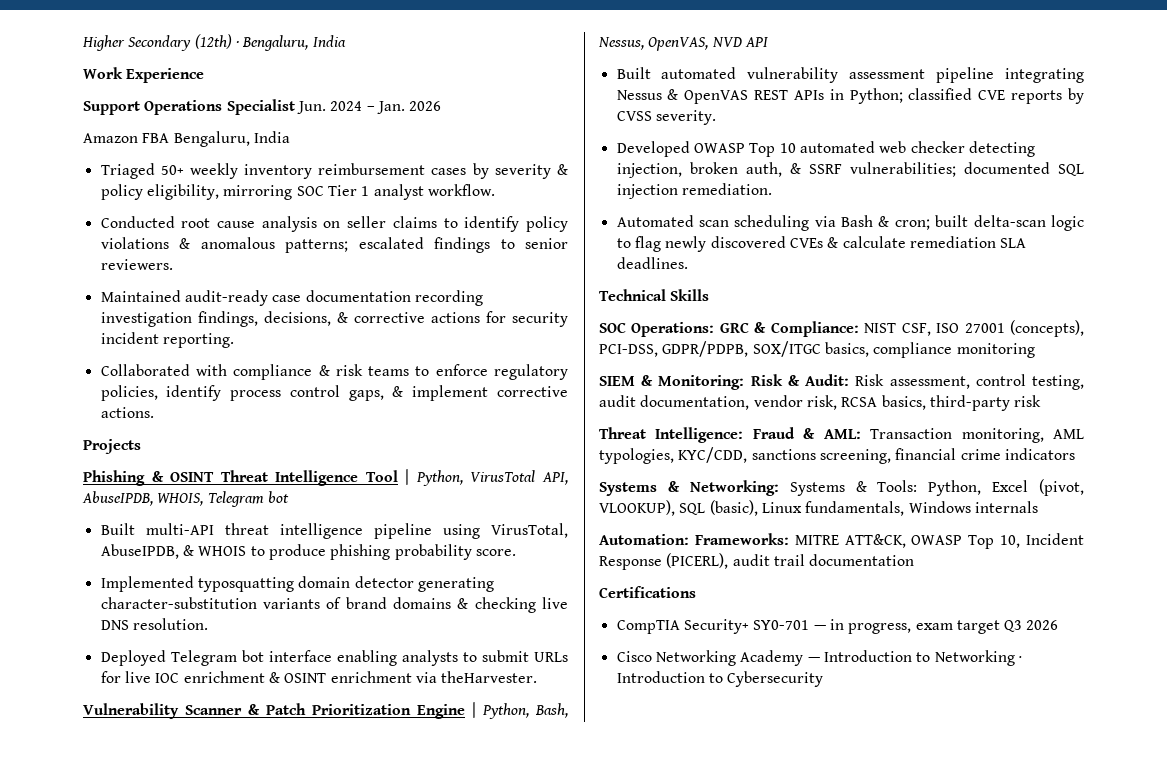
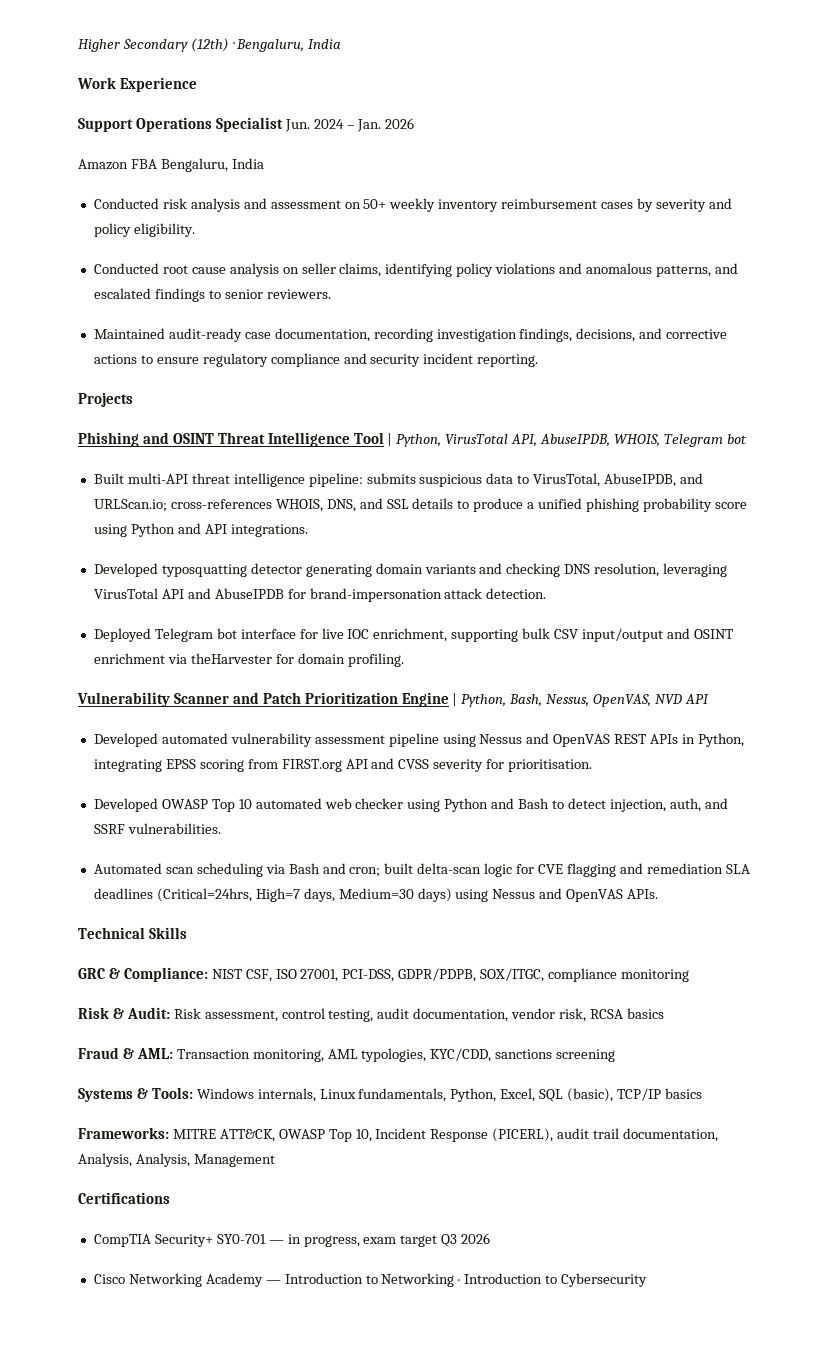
[100,163,155,179] Triaged -> [93,198,361,212] Conducted risk analysis and assessment on
[557,164,568,175] [100,184,495,200] & policy eligibility, mirroring SOC Tier 1 analyst workflow. -> [708,198,732,209] [93,223,195,237] and policy eligibility.
[392,216,568,232] [100,237,349,253] claims to identify policy violations & anomalous patterns; -> [339,263,738,277] claims, identifying policy violations and anomalous patterns, and
[305,290,411,302] documentation -> [274,328,370,342] documentation,
[336,312,348,323] & -> [639,328,663,339] and
[485,311,568,327] [100,332,234,348] [100,364,568,380] [100,385,568,401] [100,407,154,418] for security incident reporting. // Collaborated with compliance & risk teams to enforce regulatory policies, identify process control gaps, & implement corrective actions. -> [140,353,539,367] to ensure regulatory compliance and security incident reporting.
[151,471,164,482] & -> [142,432,169,444] and
[373,523,568,539] [100,544,516,560] [100,576,494,592] [100,597,568,613] [100,618,208,630] [100,650,568,666] [100,671,538,683] pipeline using VirusTotal, AbuseIPDB, & WHOIS to produce phishing probability score. // Implemented typosquatting domain detector generating character-substitution variants of brand domains & checking live DNS resolution. // Deployed Telegram bot interface enabling analysts to submit URLs for live IOC enrichment & OSINT enrichment via theHarvester. -> [308,473,704,487] [93,498,747,512] [93,523,308,537] [93,563,728,577] [93,588,547,602] [93,628,734,642] [93,653,404,667] pipeline: submits suspicious data to VirusTotal, AbuseIPDB, and URLScan.io; cross-references WHOIS, DNS, and SSL details to produce a unified phishing probability score using Python and API integrations. // Developed typosquatting detector generating domain variants and checking DNS resolution, leveraging VirusTotal API and AbuseIPDB for brand-impersonation attack detection. // Deployed Telegram bot interface for live IOC enrichment, supporting bulk CSV input/output and OSINT enrichment via theHarvester for domain profiling.
[248,704,260,715] & -> [232,692,259,704] and
[616,67,651,79] Built -> [93,733,158,747] Developed
[1005,68,1084,83] [616,89,679,100] integrating Nessus & -> [442,733,550,747] using Nessus and
[849,88,1084,104] [616,110,716,125] Python; classified CVE reports by CVSS severity. -> [697,733,744,747] [93,758,593,772] Python, integrating EPSS scoring from FIRST.org API and CVSS severity for prioritisation.
[968,141,1035,157] [616,162,1084,178] [616,183,772,199] detecting injection, broken auth, & SSRF vulnerabilities; documented SQL injection remediation. -> [407,798,728,812] [93,823,221,834] using Python and Bash to detect injection, auth, and SSRF vulnerabilities.
[878,216,890,227] & -> [322,863,346,874] and
[616,236,1027,252] [616,257,688,269] to flag newly discovered CVEs & calculate remediation SLA deadlines. -> [516,863,750,877] [93,888,659,902] for CVE flagging and remediation SLA deadlines (Critical=24hrs, High=7 days, Medium=30 days) using Nessus and OpenVAS APIs.
[599,322,715,337] SOC Operations: -> (187, 933) none
[964,320,1084,337] [599,341,869,357] 27001 (concepts), PCI-DSS, GDPR/PDPB, SOX/ITGC basics, -> [300,968,545,982] 27001, PCI-DSS, GDPR/PDPB, SOX/ITGC,
[599,375,745,390] SIEM & Monitoring: -> (690, 975) none
[881,395,1042,411] [599,427,744,443] basics, third-party risk // Threat Intelligence: -> [626,1008,664,1019] basics //
[819,448,1075,464] [599,479,1084,496] [599,500,1038,516] [599,534,689,545] screening, financial crime indicators // Systems & Networking: Systems & Tools: Python, Excel (pivot, VLOOKUP), SQL (basic), Linux fundamentals, Windows internals // Automation: -> [556,1049,616,1062] [78,1087,702,1102] screening // Systems & Tools: Windows internals, Linux fundamentals, Python, Excel, SQL (basic), TCP/IP basics //
[809,554,915,566] documentation -> [623,1128,719,1142] [78,1153,275,1167] documentation, Analysis, Analysis, Management

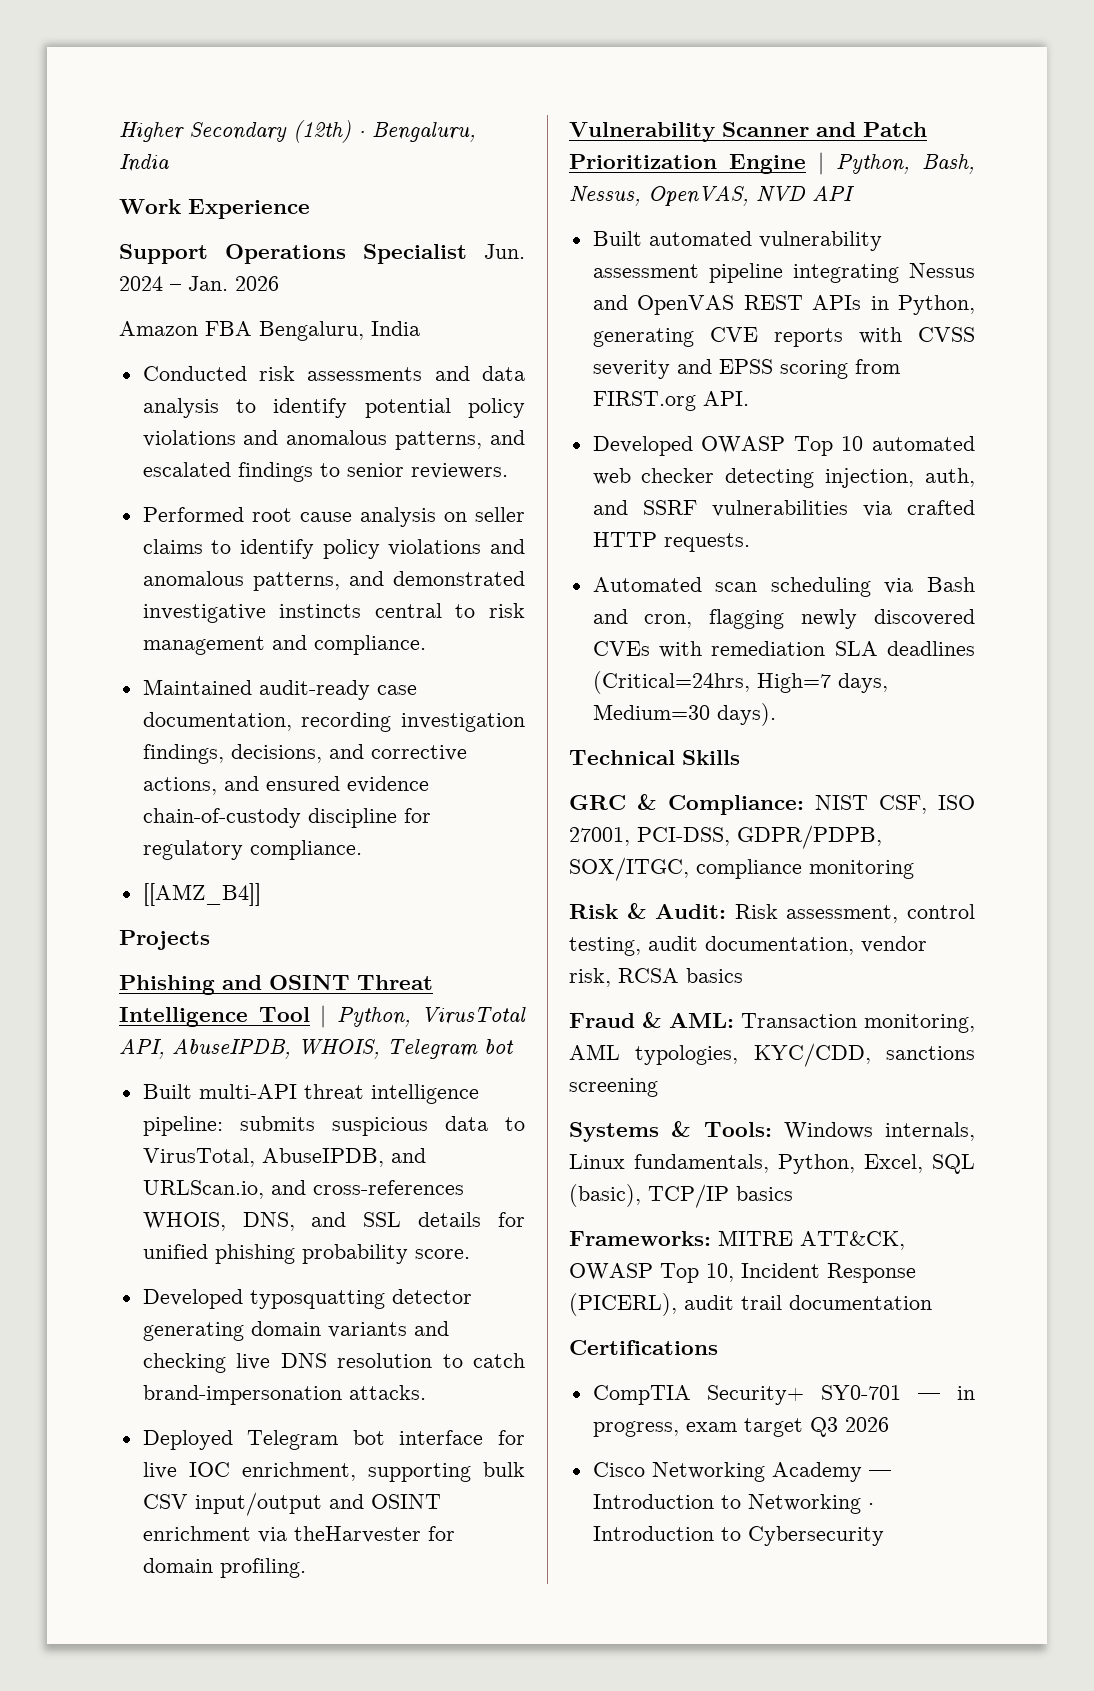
[190,198,732,212] [93,223,195,237] [93,263,453,277] analysis and assessment on 50+ weekly inventory reimbursement cases by severity and policy eligibility. // Conducted root cause analysis on seller claims, identifying -> [307,366,525,381] [142,398,451,418] assessments and data analysis to identify potential
(331, 294) none -> [142,507,525,527] [142,539,525,559] [142,571,525,591] [142,603,525,623] [142,635,426,655] // Performed root cause analysis on seller claims to identify policy violations and anomalous patterns, and demonstrated investigative instincts central to risk management and compliance.
[93,353,539,367] actions to ensure regulatory compliance and security incident reporting. -> [142,776,429,795] [142,808,431,828] [142,840,362,860] [142,883,261,906] actions, and ensured evidence chain-of-custody discipline for regulatory compliance. // [[AMZ_B4]]
[93,499,167,512] URLScan.io; -> [142,1180,306,1199] URLScan.io, and
[457,498,747,512] [93,523,308,537] to produce a unified phishing probability score using Python and API integrations. -> [498,1212,525,1227] [142,1244,470,1264] for unified phishing probability score.
[564,563,728,577] [93,588,547,602] DNS resolution, leveraging VirusTotal API and AbuseIPDB for brand-impersonation attack detection. -> [236,1353,525,1370] [142,1385,426,1405] live DNS resolution to catch brand-impersonation attacks.
[93,733,158,747] Developed -> [592,231,642,246] Built
[442,734,476,747] using -> [792,264,899,283] integrating
[93,758,593,772] integrating EPSS scoring from FIRST.org API and CVSS severity for prioritisation. -> [592,327,975,347] [592,359,900,379] [592,391,749,411] generating CVE reports with CVSS severity and EPSS scoring from FIRST.org API.
[407,798,728,812] [93,823,221,834] using Python and Bash to detect injection, auth, and SSRF vulnerabilities. -> [725,468,975,488] [592,500,975,517] [592,532,750,552] detecting injection, auth, and SSRF vulnerabilities via crafted HTTP requests.
[349,863,643,877] cron; built delta-scan logic for CVE flagging and -> [644,609,975,629] [592,641,702,658] cron, flagging newly discovered CVEs with
[417,888,659,902] days) using Nessus and OpenVAS APIs. -> [716,703,776,726] days).
[623,1128,719,1142] [78,1153,275,1167] documentation, Analysis, Analysis, Management -> [789,1295,932,1310] documentation

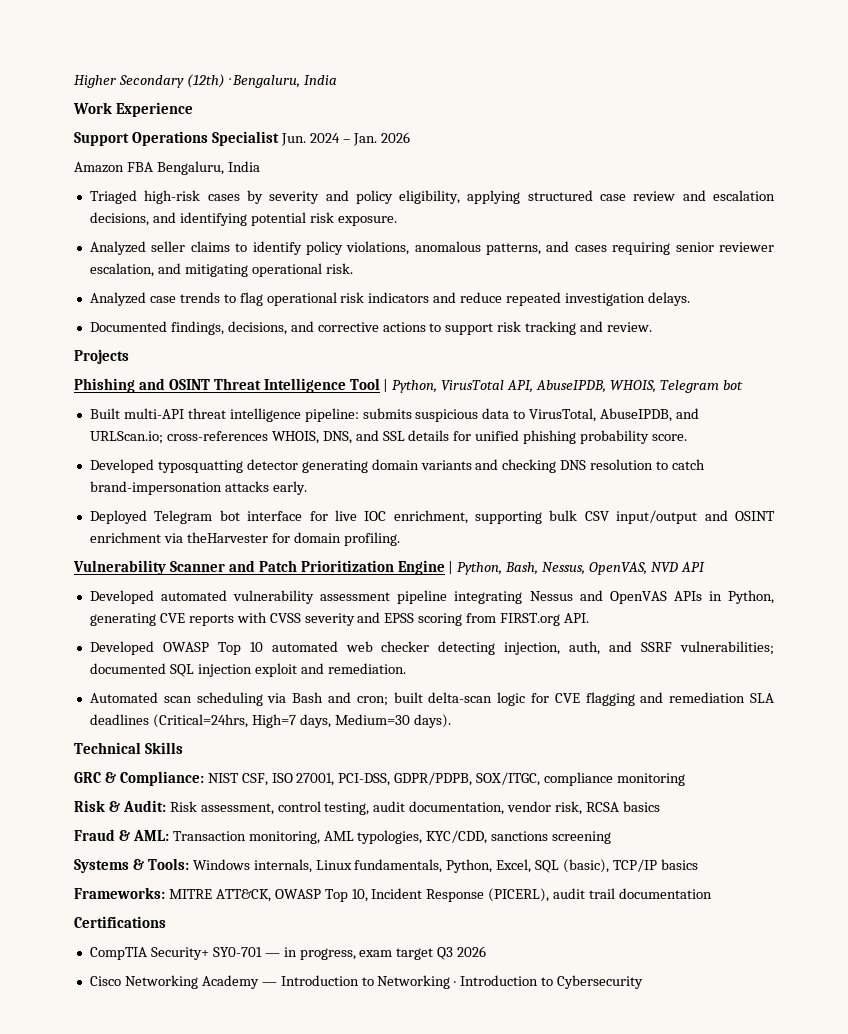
[142,366,525,381] [142,398,525,418] [142,430,525,450] [142,462,508,482] [142,507,467,527] Conducted risk assessments and data analysis to identify potential policy violations and anomalous patterns, and escalated findings to senior reviewers. // Performed root cause analysis on -> [89,190,775,204] [89,212,397,226] [89,241,146,255] Triaged high-risk cases by severity and policy eligibility, applying structured case review and escalation decisions, and identifying potential risk exposure. // Analyzed
[388,539,525,556] [142,571,525,591] [142,603,525,623] [142,635,426,655] [142,679,417,700] [142,712,525,732] [142,744,467,764] [142,776,429,795] [142,808,431,828] [142,840,362,860] [142,883,261,906] violations and anomalous patterns, and demonstrated investigative instincts central to risk management and compliance. // Maintained audit-ready case documentation, recording investigation findings, decisions, and corrective actions, and ensured evidence chain-of-custody discipline for regulatory compliance. // [[AMZ_B4]] -> [346,241,774,255] [89,263,353,277] [89,292,690,306] [89,321,653,335] violations, anomalous patterns, and cases requiring senior reviewer escalation, and mitigating operational risk. // Analyzed case trends to flag operational risk indicators and reduce repeated investigation delays. // Documented findings, decisions, and corrective actions to support risk tracking and review.
[142,1180,306,1199] URLScan.io, and -> [89,431,163,444] URLScan.io;
[236,1353,271,1370] live -> (557, 466) none
[348,1385,426,1400] attacks. -> [224,481,307,495] attacks early.
[592,231,642,246] Built -> [89,590,154,604] Developed
[743,295,803,310] REST -> (667, 597) none
[711,500,975,517] [592,532,750,552] vulnerabilities via crafted HTTP requests. -> [680,641,775,655] [89,663,406,677] vulnerabilities; documented SQL injection exploit and remediation.
[644,609,975,629] [592,641,702,658] cron, flagging newly discovered CVEs with -> [356,692,664,706] cron; built delta-scan logic for CVE flagging and

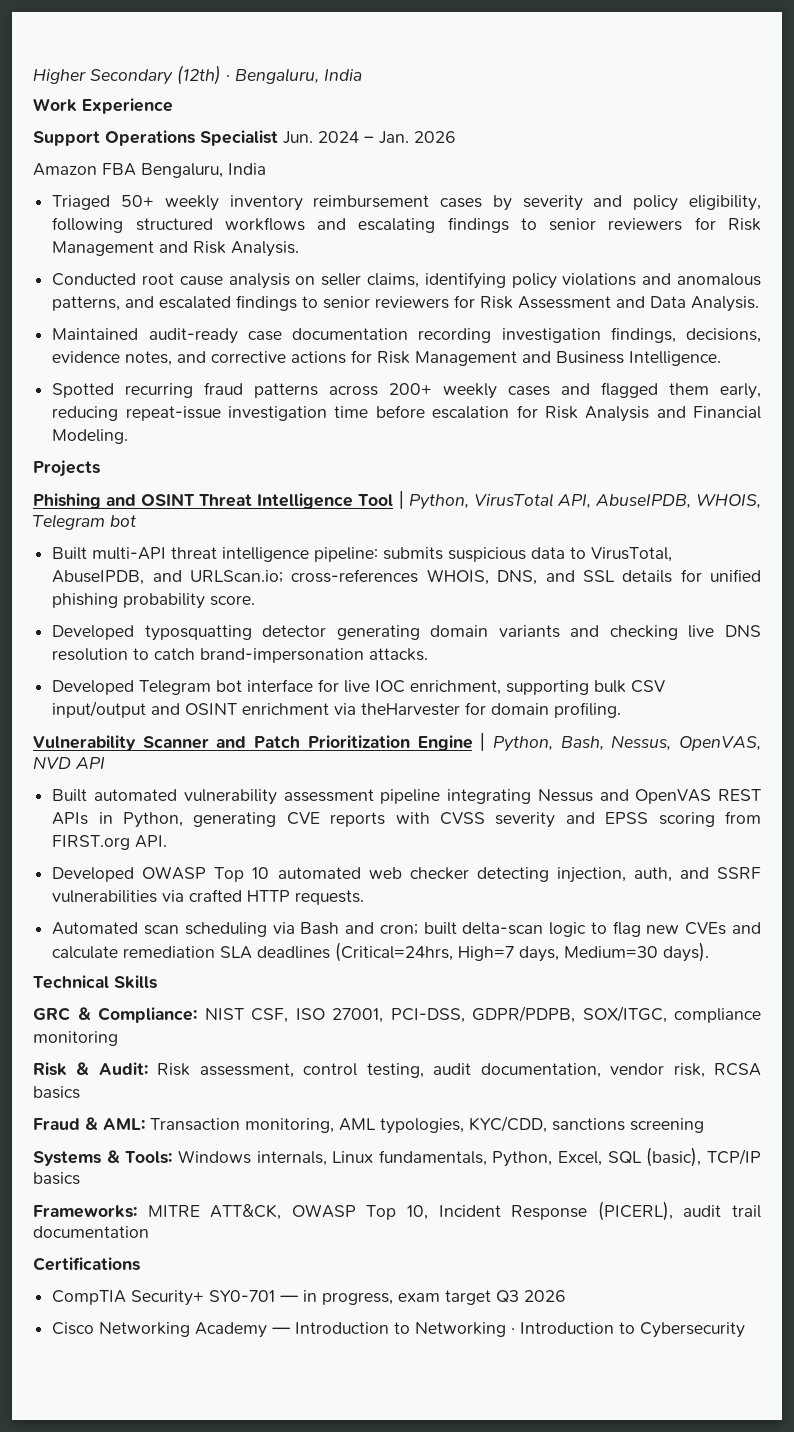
[144,190,201,204] high-risk -> [121,195,430,211] 50+ weekly inventory reimbursement
[467,190,775,204] [89,212,397,226] [89,241,774,255] [89,263,353,277] [89,292,690,306] [89,321,653,335] applying structured case review and escalation decisions, and identifying potential risk exposure. // Analyzed seller claims to identify policy violations, anomalous patterns, and cases requiring senior reviewer escalation, and mitigating operational risk. // Analyzed case trends to flag operational risk indicators and reduce repeated investigation delays. // Documented findings, decisions, and corrective actions to support risk tracking and review. -> [52,217,761,233] [52,241,300,257] [52,272,761,289] [52,295,760,312] [52,327,761,344] [52,350,722,366] [52,382,762,399] [52,405,761,422] [52,429,129,444] following structured workflows and escalating findings to senior reviewers for Risk Management and Risk Analysis. // Conducted root cause analysis on seller claims, identifying policy violations and anomalous patterns, and escalated findings to senior reviewers for Risk Assessment and Data Analysis. // Maintained audit-ready case documentation recording investigation findings, decisions, evidence notes, and corrective actions for Risk Management and Business Intelligence. // Spotted recurring fraud patterns across 200+ weekly cases and flagged them early, reducing repeat-issue investigation time before escalation for Risk Analysis and Financial Modeling.
(557, 466) none -> [688,625,715,638] live
[224,481,307,495] [89,510,147,524] attacks early. // Deployed -> [369,648,429,661] [52,680,135,695] attacks. // Developed
[89,590,154,604] Developed -> [52,789,88,802] Built
(667, 597) none -> [718,789,761,801] REST
[680,641,775,655] [89,663,406,677] vulnerabilities; documented SQL injection exploit and remediation. -> [52,889,365,905] vulnerabilities via crafted HTTP requests.
[530,692,664,706] for CVE flagging and -> [590,921,761,937] [52,946,119,959] to flag new CVEs and calculate

